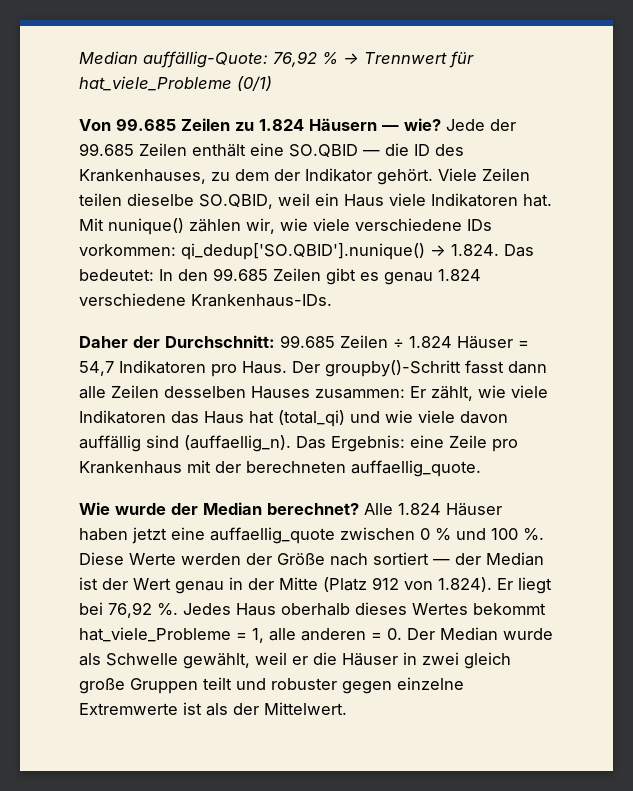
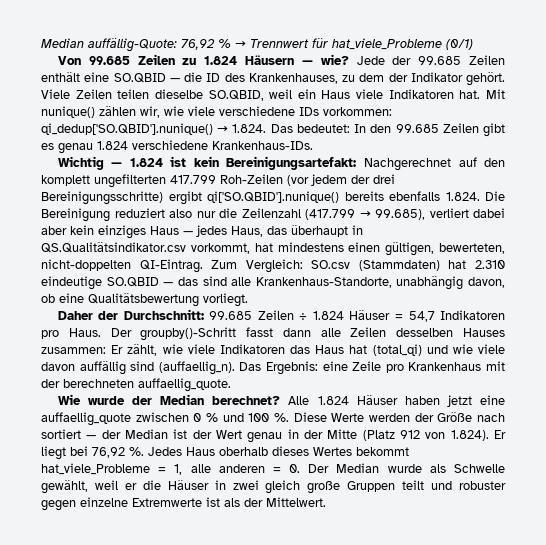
(332, 300) none -> [57,156,505,171] [41,174,395,188] [41,191,505,205] [41,208,505,222] [41,225,363,239] [41,242,505,256] [41,259,505,273] [41,276,505,290] [41,293,248,307] // Wichtig — 1.824 ist kein Bereinigungsartefakt: Nachgerechnet auf den komplett ungefilterten 417.799 Roh-Zeilen (vor jedem der drei Bereinigungsschritte) ergibt qi['SO.QBID'].nunique() bereits ebenfalls 1.824. Die Bereinigung reduziert also nur die Zeilenzahl (417.799 → 99.685), verliert dabei aber kein einziges Haus — jedes Haus, das überhaupt in QS.Qualitätsindikator.csv vorkommt, hat mindestens einen gültigen, bewerteten, nicht-doppelten QI-Eintrag. Zum Vergleich: SO.csv (Stammdaten) hat 2.310 eindeutige SO.QBID — das sind alle Krankenhaus-Standorte, unabhängig davon, ob eine Qualitätsbewertung vorliegt.

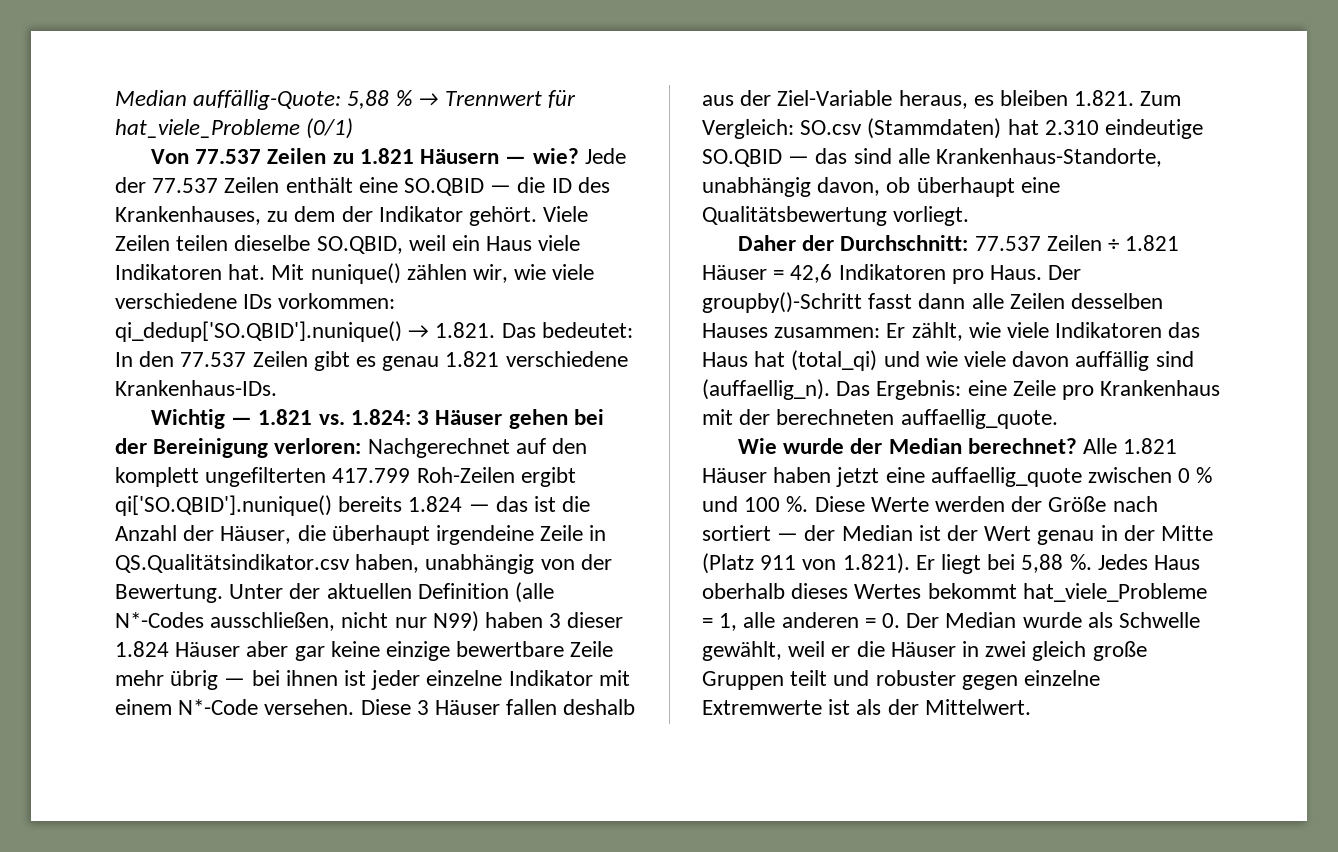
[181,39,215,50] 76,92 -> [347,90,390,109] 5,88
[88,56,130,65] 99.685 -> [195,149,262,164] 77.537
[204,56,238,65] 1.824 -> [359,148,414,164] 1.821
[418,56,462,65] 99.685 -> [152,178,219,193] 77.537
[232,124,267,133] 1.824. -> [435,322,496,338] 1.821.
[395,124,439,133] 99.685 -> [180,352,247,367] 77.537
[97,141,128,150] 1.824 -> [445,351,500,367] 1.821
[129,156,357,170] 1.824 ist kein Bereinigungsartefakt: -> [258,409,604,429] [115,438,362,458] 1.821 vs. 1.824: 3 Häuser gehen bei der Bereinigung verloren:
[287,174,395,186] [41,191,505,205] [41,208,505,222] [41,225,363,239] [41,242,505,256] [41,259,203,273] (vor jedem der drei Bereinigungsschritte) ergibt qi['SO.QBID'].nunique() bereits ebenfalls 1.824. Die Bereinigung reduziert also nur die Zeilenzahl (417.799 → 99.685), verliert dabei aber kein einziges Haus — jedes Haus, das überhaupt in QS.Qualitätsindikator.csv vorkommt, hat mindestens einen gültigen, bewerteten, nicht-doppelten QI-Eintrag. -> [520,467,576,487] [115,495,591,516] [115,525,607,545] [115,554,612,574] [115,582,555,603] [115,611,624,632] [115,641,614,661] [115,670,630,690] [115,699,636,715] [702,90,1135,109] ergibt qi['SO.QBID'].nunique() bereits 1.824 — das ist die Anzahl der Häuser, die überhaupt irgendeine Zeile in QS.Qualitätsindikator.csv haben, unabhängig von der Bewertung. Unter der aktuellen Definition (alle N*-Codes ausschließen, nicht nur N99) haben 3 dieser 1.824 Häuser aber gar keine einzige bewertbare Zeile mehr übrig — bei ihnen ist jeder einzelne Indikator mit einem N*-Code versehen. Diese 3 Häuser fallen deshalb aus der Ziel-Variable heraus, es bleiben 1.821.
(55, 298) none -> [916,177,1015,197] überhaupt
[209,311,253,320] 99.685 -> [974,236,1041,251] 77.537
[312,311,344,320] 1.824 -> [1125,235,1180,251] 1.821
[408,311,435,322] 54,7 -> [790,264,833,283] 42,6
[317,396,349,405] 1.824 -> [1123,438,1178,454] 1.821
[400,430,489,441] 912 von 1.824). -> [760,553,910,574] 911 von 1.821).
[92,447,125,458] 76,92 -> [1021,554,1064,573] 5,88

